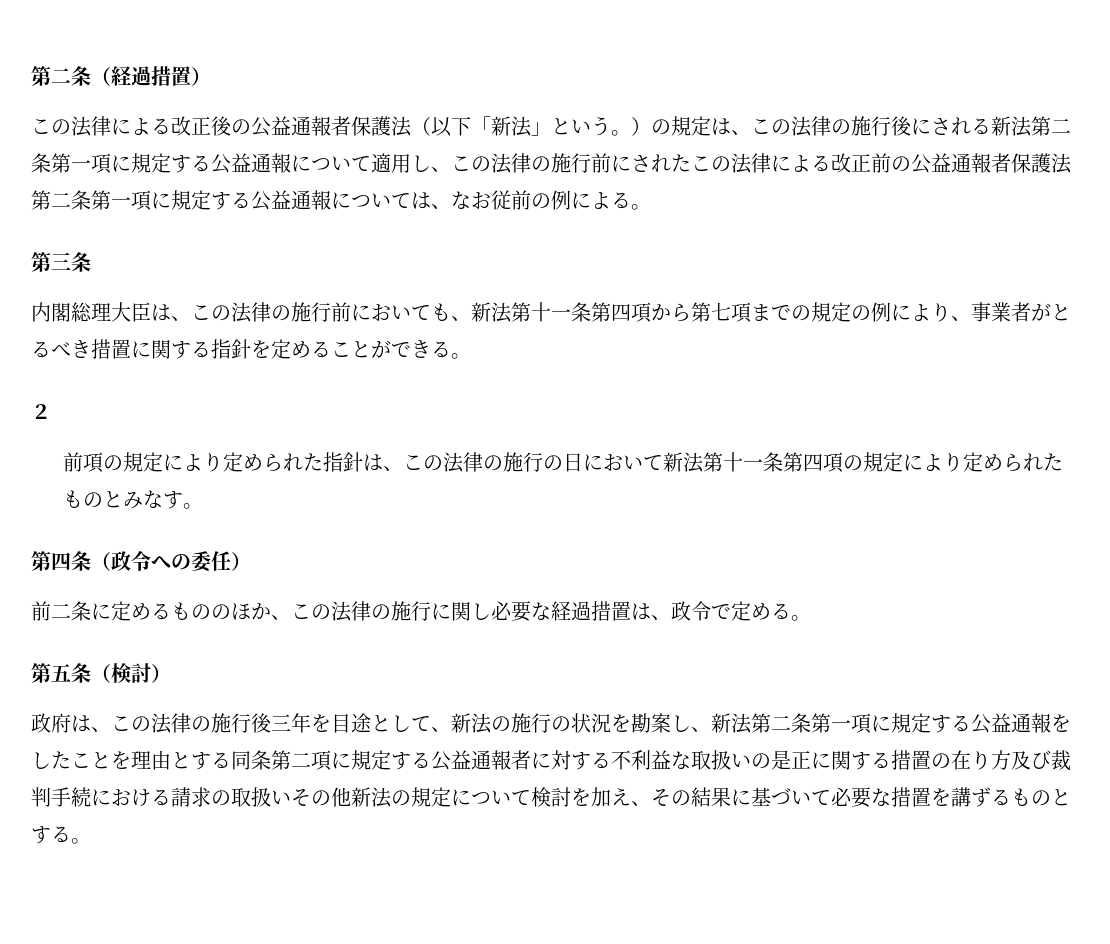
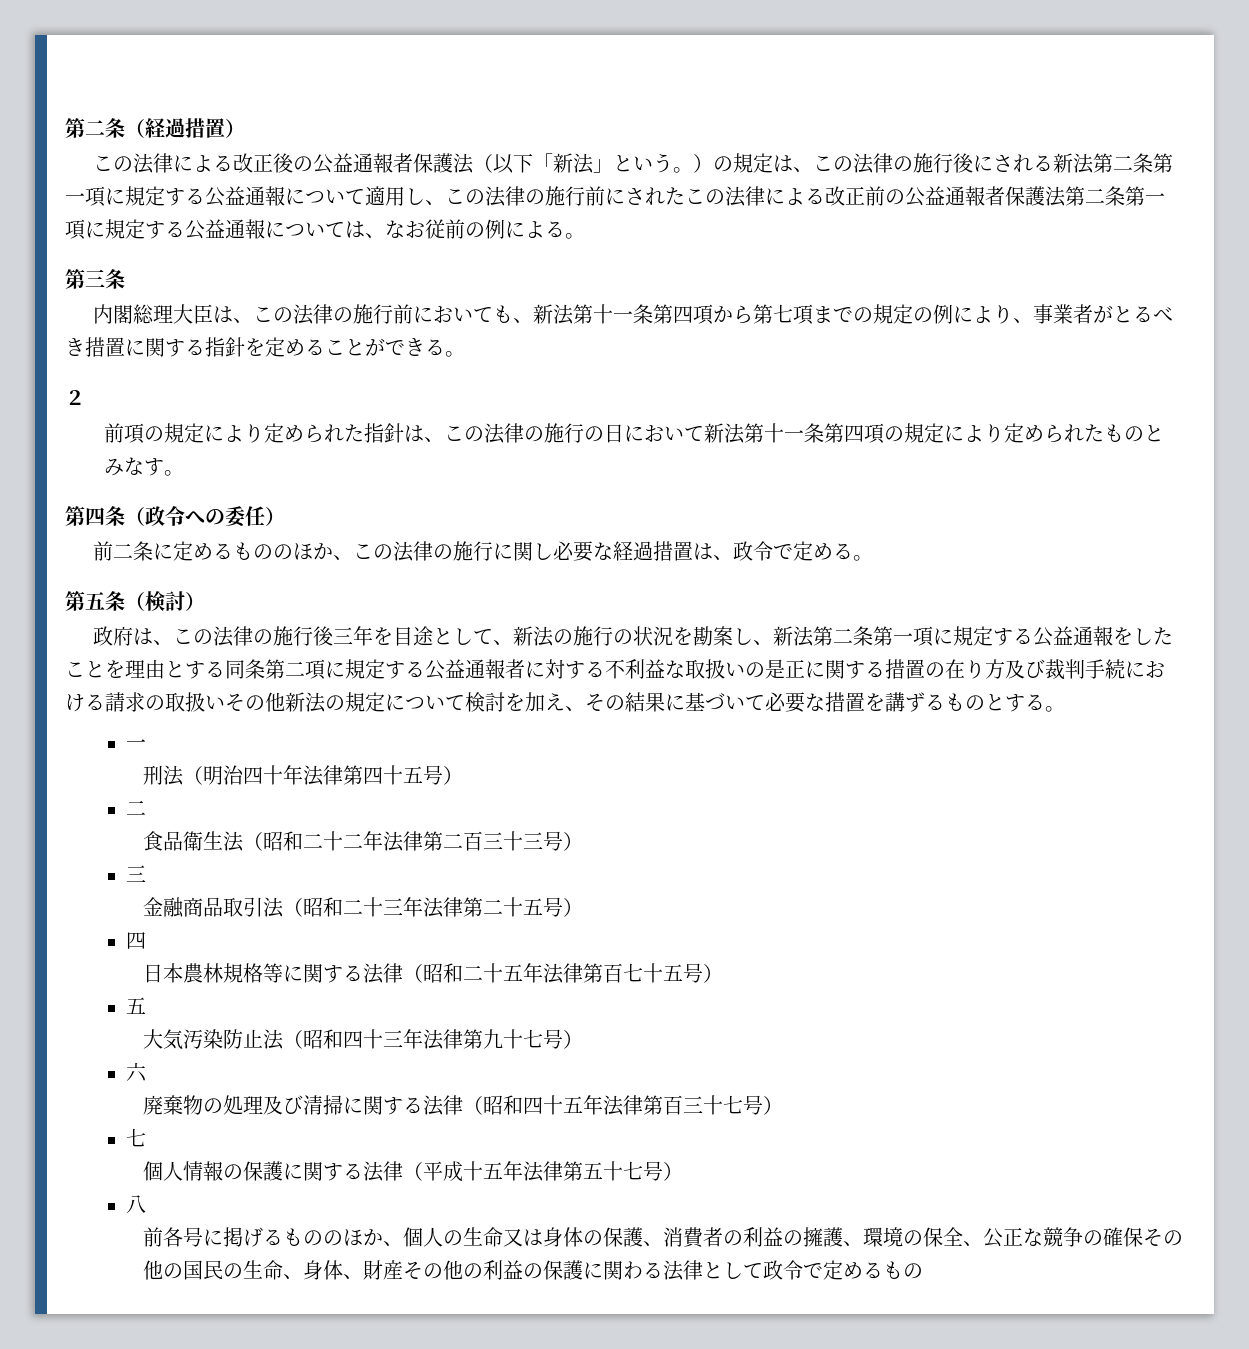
(91, 841) none -> [126,739,147,750] [143,765,464,786] [126,800,147,816] [143,831,584,852] [126,865,147,882] [143,897,584,918] [126,932,147,949] [143,963,724,984] [126,997,147,1014] [143,1029,584,1050] [126,1062,148,1082] [143,1095,784,1116] [126,1128,147,1147] [143,1161,684,1182] [126,1195,147,1214] [143,1227,1184,1248] [143,1260,924,1281] // 一 // 刑法（明治四十年法律第四十五号） // 二 // 食品衛生法（昭和二十二年法律第二百三十三号） // 三 // 金融商品取引法（昭和二十三年法律第二十五号） // 四 // 日本農林規格等に関する法律（昭和二十五年法律第百七十五号） // 五 // 大気汚染防止法（昭和四十三年法律第九十七号） // 六 // 廃棄物の処理及び清掃に関する法律（昭和四十五年法律第百三十七号） // 七 // 個人情報の保護に関する法律（平成十五年法律第五十七号） // 八 // 前各号に掲げるもののほか、個人の生命又は身体の保護、消費者の利益の擁護、環境の保全、公正な競争の確保その他の国民の生命、身体、財産その他の利益の保護に関わる法律として政令で定めるもの

